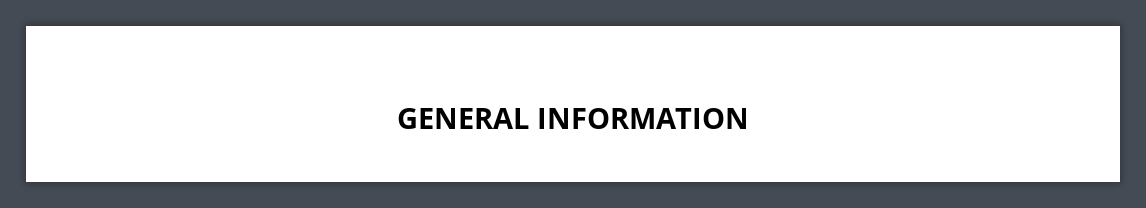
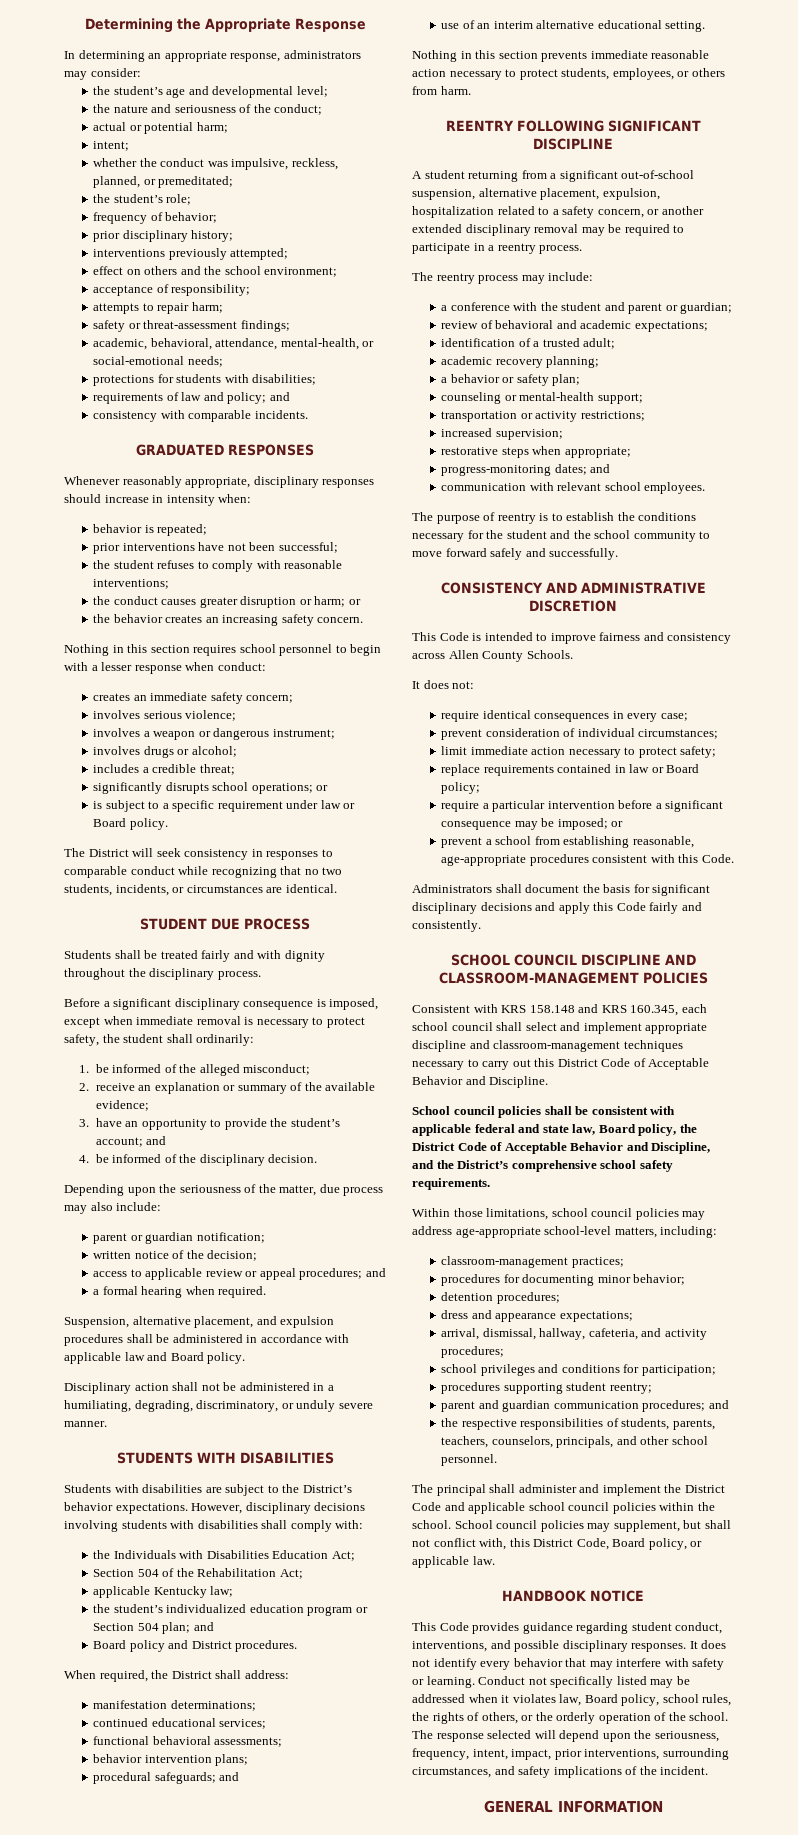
(396, 118) none -> [84,18,366,33] [64,50,361,62] [64,68,141,80] [93,86,328,98] [93,104,323,115] [93,122,228,134] [93,141,130,151] [93,158,338,170] [93,176,234,188] [93,194,192,205] [93,212,218,224] [93,230,234,242] [93,248,289,260] [93,266,338,277] [93,284,251,296] [93,302,223,314] [93,320,290,332] [93,338,375,350] [93,356,223,367] [93,374,317,386] [93,392,290,404] [93,410,308,422] [136,444,314,456] [64,476,375,488] [64,494,252,506] [93,524,208,536] [93,542,338,554] [93,560,343,572] [93,579,170,589] [93,596,361,608] [93,614,364,626] [64,644,382,656] [64,662,266,674] [93,692,294,704] [93,710,237,721] [93,728,335,740] [93,746,237,758] [93,764,235,775] [93,782,329,794] [93,800,356,812] [93,818,168,830] [64,848,333,860] [64,866,343,878] [64,884,337,896] [140,918,310,930] [64,950,325,962] [64,968,261,980] [64,998,379,1010] [64,1016,365,1028] [64,1034,255,1046] [79,1064,311,1076] [79,1082,376,1094] [95,1100,149,1111] [79,1118,340,1130] [95,1136,167,1147] [79,1154,318,1166] [64,1184,384,1196] [64,1202,162,1214] [93,1232,265,1244] [93,1250,258,1261] [93,1268,386,1280] [93,1286,267,1298] [64,1316,335,1328] [64,1334,350,1346] [64,1352,246,1364] [64,1382,334,1394] [64,1400,373,1412] [64,1421,107,1427] [116,1452,334,1464] [64,1484,352,1496] [64,1502,366,1514] [64,1520,364,1532] [93,1550,355,1561] [93,1568,303,1579] [93,1586,234,1598] [93,1604,368,1616] [93,1622,214,1634] [93,1640,298,1652] [64,1670,289,1682] [93,1700,256,1711] [93,1718,267,1729] [93,1736,283,1747] [93,1754,249,1766] [93,1772,240,1784] [441,20,706,32] [412,50,710,62] [412,68,725,80] [412,86,471,95] [445,120,701,132] [533,138,613,150] [412,170,695,182] [412,188,660,200] [412,206,704,218] [412,224,685,236] [412,243,583,254] [412,272,594,284] [441,302,733,314] [441,320,708,332] [441,338,616,349] [441,356,600,368] [441,374,581,386] [441,392,643,404] [441,411,645,422] [441,428,563,440] [441,446,631,458] [441,464,611,476] [441,482,706,494] [412,512,697,524] [412,530,711,542] [412,548,619,560] [440,582,706,594] [529,600,617,612] [412,632,732,644] [412,650,573,662] [412,680,475,689] [441,710,688,722] [441,728,719,740] [441,746,717,758] [441,764,700,776] [441,782,481,794] [441,800,724,812] [441,818,624,830] [441,836,694,848] [441,854,734,866] [412,884,711,896] [412,902,702,914] [412,920,481,932] [450,954,696,966] [438,972,708,984] [412,1004,707,1016] [412,1022,708,1034] [412,1040,683,1052] [412,1058,710,1070] [412,1076,549,1088] [412,1106,676,1118] [412,1124,697,1136] [412,1142,711,1154] [412,1160,673,1172] [412,1178,490,1190] [412,1208,706,1220] [412,1226,718,1238] [441,1256,624,1268] [441,1274,686,1286] [441,1292,560,1304] [441,1310,633,1322] [441,1328,707,1340] [441,1346,505,1358] [441,1364,716,1376] [441,1382,652,1394] [441,1400,729,1412] [441,1418,715,1430] [441,1436,708,1448] [441,1454,498,1466] [412,1484,725,1496] [412,1502,715,1514] [412,1520,731,1532] [412,1538,703,1550] [412,1556,495,1568] [502,1590,644,1602] [412,1622,723,1634] [412,1640,727,1652] [412,1658,725,1670] [412,1676,690,1688] [412,1694,732,1706] [412,1712,729,1724] [412,1730,719,1742] [412,1748,729,1760] [412,1766,709,1778] Determining the Appropriate Response // In determining an appropriate response, administrators may consider: // the student’s age and developmental level; // the nature and seriousness of the conduct; // actual or potential harm; // intent; // whether the conduct was impulsive, reckless, planned, or premeditated; // the student’s role; // frequency of behavior; // prior disciplinary history; // interventions previously attempted; // effect on others and the school environment; // acceptance of responsibility; // attempts to repair harm; // safety or threat-assessment findings; // academic, behavioral, attendance, mental-health, or social-emotional needs; // protections for students with disabilities; // requirements of law and policy; and // consistency with comparable incidents. // GRADUATED RESPONSES // Whenever reasonably appropriate, disciplinary responses should increase in intensity when: // behavior is repeated; // prior interventions have not been successful; // the student refuses to comply with reasonable interventions; // the conduct causes greater disruption or harm; or // the behavior creates an increasing safety concern. // Nothing in this section requires school personnel to begin with a lesser response when conduct: // creates an immediate safety concern; // involves serious violence; // involves a weapon or dangerous instrument; // involves drugs or alcohol; // includes a credible threat; // significantly disrupts school operations; or // is subject to a specific requirement under law or Board policy. // The District will seek consistency in responses to comparable conduct while recognizing that no two students, incidents, or circumstances are identical. // STUDENT DUE PROCESS // Students shall be treated fairly and with dignity throughout the disciplinary process. // Before a significant disciplinary consequence is imposed, except when immediate removal is necessary to protect safety, the student shall ordinarily: // 1. be informed of the alleged misconduct; // 2. receive an explanation or summary of the available evidence; // 3. have an opportunity to provide the student’s account; and // 4. be informed of the disciplinary decision. // Depending upon the seriousness of the matter, due process may also include: // parent or guardian notification; // written notice of the decision; // access to applicable review or appeal procedures; and // a formal hearing when required. // Suspension, alternative placement, and expulsion procedures shall be administered in accordance with applicable law and Board policy. // Disciplinary action shall not be administered in a humiliating, degrading, discriminatory, or unduly severe manner. // STUDENTS WITH DISABILITIES // Students with disabilities are subject to the District’s behavior expectations. However, disciplinary decisions involving students with disabilities shall comply with: // the Individuals with Disabilities Education Act; // Section 504 of the Rehabilitation Act; // applicable Kentucky law; // the student’s individualized education program or Section 504 plan; and // Board policy and District procedures. // When required, the District shall address: // manifestation determinations; // continued educational services; // functional behavioral assessments; // behavior intervention plans; // procedural safeguards; and // use of an interim alternative educational setting. // Nothing in this section prevents immediate reasonable action necessary to protect students, employees, or others from harm. // REENTRY FOLLOWING SIGNIFICANT DISCIPLINE // A student returning from a significant out-of-school suspension, alternative placement, expulsion, hospitalization related to a safety concern, or another extended disciplinary removal may be required to participate in a reentry process. // The reentry process may include: // a conference with the student and parent or guardian; // review of behavioral and academic expectations; // identification of a trusted adult; // academic recovery planning; // a behavior or safety plan; // counseling or mental-health support; // transportation or activity restrictions; // increased supervision; // restorative steps when appropriate; // progress-monitoring dates; and // communication with relevant school employees. // The purpose of reentry is to establish the conditions necessary for the student and the school community to move forward safely and successfully. // CONSISTENCY AND ADMINISTRATIVE DISCRETION // This Code is intended to improve fairness and consistency across Allen County Schools. // It does not: // require identical consequences in every case; // prevent consideration of individual circumstances; // limit immediate action necessary to protect safety; // replace requirements contained in law or Board policy; // require a particular intervention before a significant consequence may be imposed; or // prevent a school from establishing reasonable, age-appropriate procedures consistent with this Code. // Administrators shall document the basis for significant disciplinary decisions and apply this Code fairly and consistently. // SCHOOL COUNCIL DISCIPLINE AND CLASSROOM-MANAGEMENT POLICIES // Consistent with KRS 158.148 and KRS 160.345, each school council shall select and implement appropriate discipline and classroom-management techniques necessary to carry out this District Code of Acceptable Behavior and Discipline. // School council policies shall be consistent with applicable federal and state law, Board policy, the District Code of Acceptable Behavior and Discipline, and the District’s comprehensive school safety requirements. // Within those limitations, school council policies may address age-appropriate school-level matters, including: // classroom-management practices; // procedures for documenting minor behavior; // detention procedures; // dress and appearance expectations; // arrival, dismissal, hallway, cafeteria, and activity procedures; // school privileges and conditions for participation; // procedures supporting student reentry; // parent and guardian communication procedures; and // the respective responsibilities of students, parents, teachers, counselors, principals, and other school personnel. // The principal shall administer and implement the District Code and applicable school council policies within the school. School council policies may supplement, but shall not conflict with, this District Code, Board policy, or applicable law. // HANDBOOK NOTICE // This Code provides guidance regarding student conduct, interventions, and possible disciplinary responses. It does not identify every behavior that may interfere with safety or learning. Conduct not specifically listed may be addressed when it violates law, Board policy, school rules, the rights of others, or the orderly operation of the school. The response selected will depend upon the seriousness, frequency, intent, impact, prior interventions, surrounding circumstances, and safety implications of the incident. //

